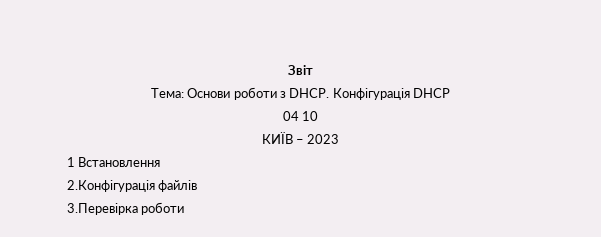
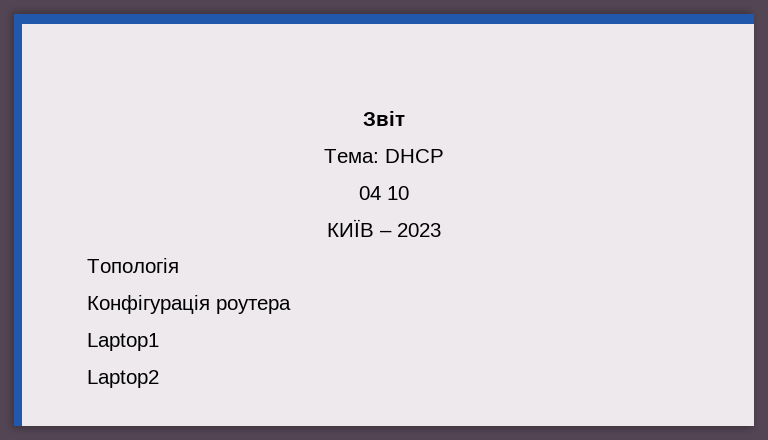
[187,87,410,100] Основи роботи з DHCP. Конфігурація -> (379, 156) none
[67,157,161,167] [67,180,198,192] [67,202,185,215] 1 Встановлення // 2.Конфігурація файлів // 3.Перевірка роботи -> [87,258,179,273] [87,295,291,314] [87,333,159,351] [87,370,159,388] Топологія // Конфігурація роутера // Laptop1 // Laptop2

